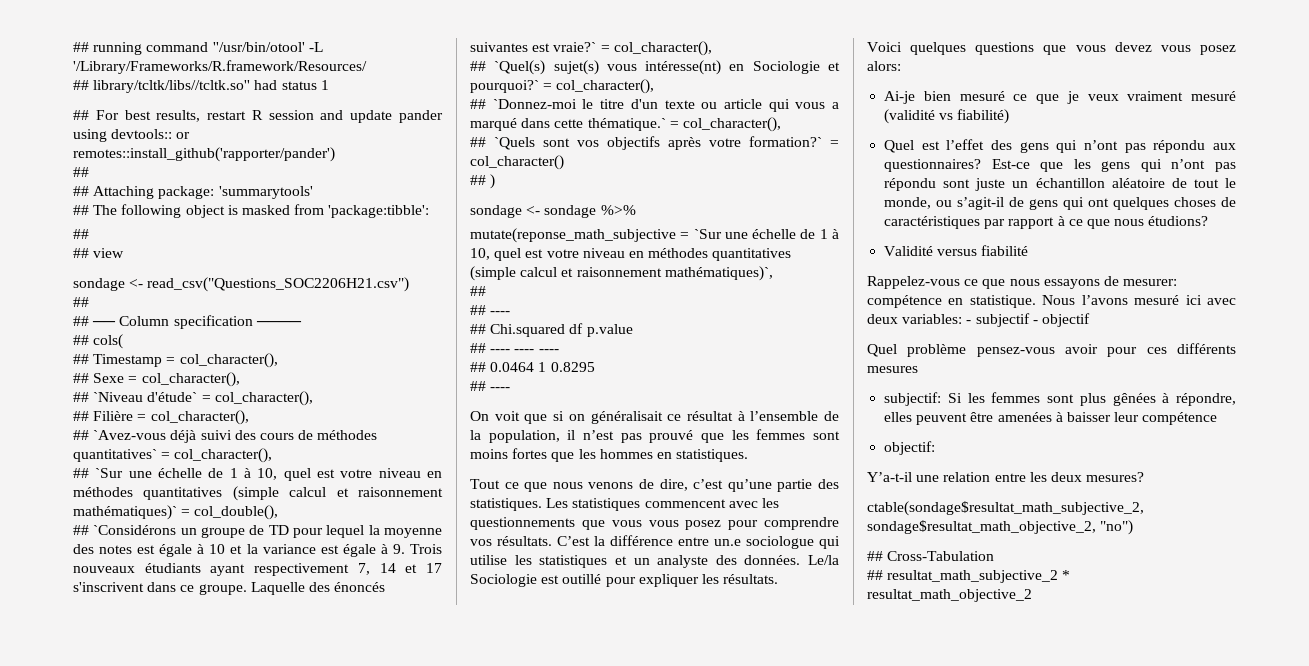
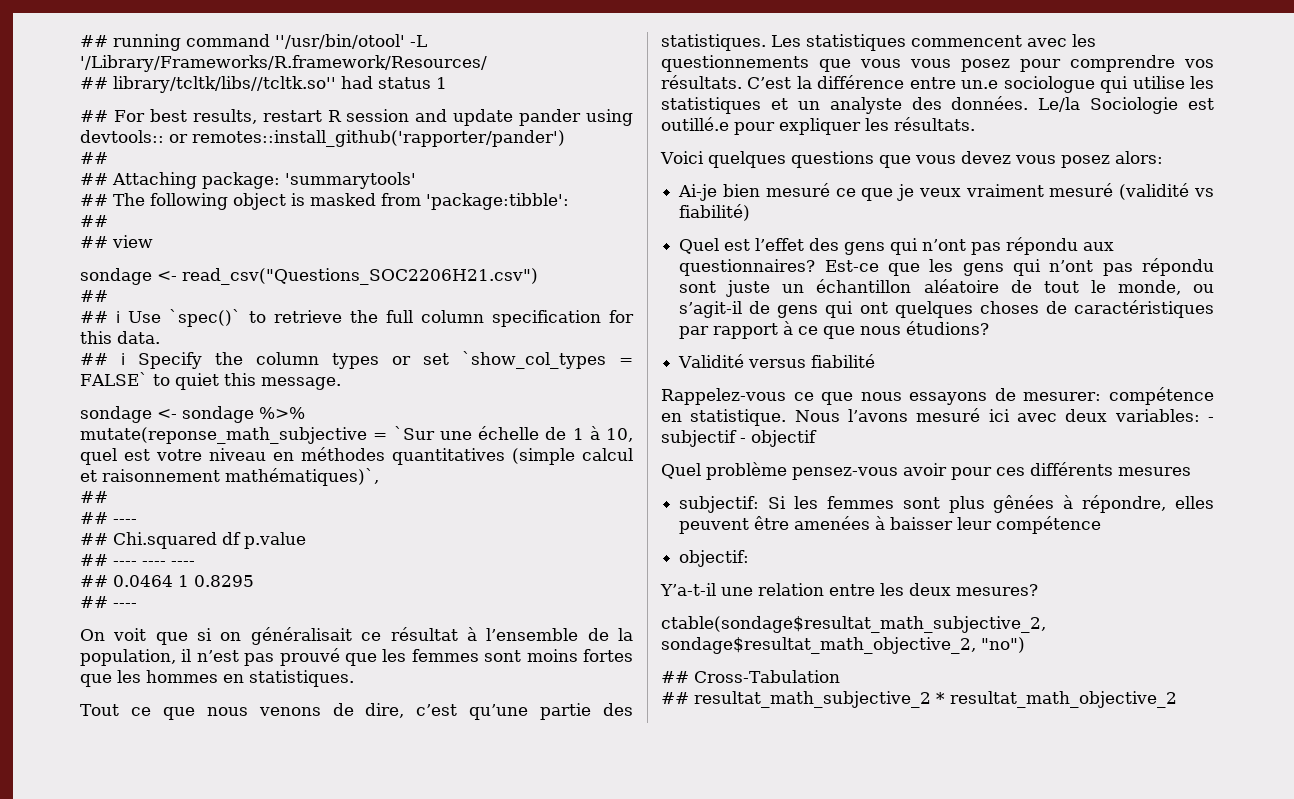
[92,315,302,329] [73,334,124,349] [73,353,278,368] [73,372,240,387] [73,391,313,406] [73,410,249,425] [73,430,378,443] [73,448,273,463] [73,468,442,481] [73,486,443,501] [73,505,279,520] [73,525,442,538] [73,544,442,557] [73,563,442,576] [73,582,386,595] [470,41,712,56] [470,60,840,75] [470,79,655,94] [470,99,839,112] [470,117,781,132] [470,136,839,150] [470,155,564,170] [470,174,496,189] ── Column specification ──── // ## cols( // ## Timestamp = col_character(), // ## Sexe = col_character(), // ## `Niveau d'étude` = col_character(), // ## Filière = col_character(), // ## `Avez-vous déjà suivi des cours de méthodes quantitatives` = col_character(), // ## `Sur une échelle de 1 à 10, quel est votre niveau en méthodes quantitatives (simple calcul et raisonnement mathématiques)` = col_double(), // ## `Considérons un groupe de TD pour lequel la moyenne des notes est égale à 10 et la variance est égale à 9. Trois nouveaux étudiants ayant respectivement 7, 14 et 17 s'inscrivent dans ce groupe. Laquelle des énoncés suivantes est vraie?` = col_character(), // ## `Quel(s) sujet(s) vous intéresse(nt) en Sociologie et pourquoi?` = col_character(), // ## `Donnez-moi le titre d'un texte ou article qui vous a marqué dans cette thématique.` = col_character(), // ## `Quels sont vos objectifs après votre formation?` = col_character() // ## ) -> [116,309,634,327] [80,331,160,344] [80,351,633,369] [80,372,341,390] ℹ Use `spec()` to retrieve the full column specification for this data. // ## ℹ Specify the column types or set `show_col_types = FALSE` to quiet this message.
[562,574,602,584] outillé -> [661,117,729,131] outillé.e

